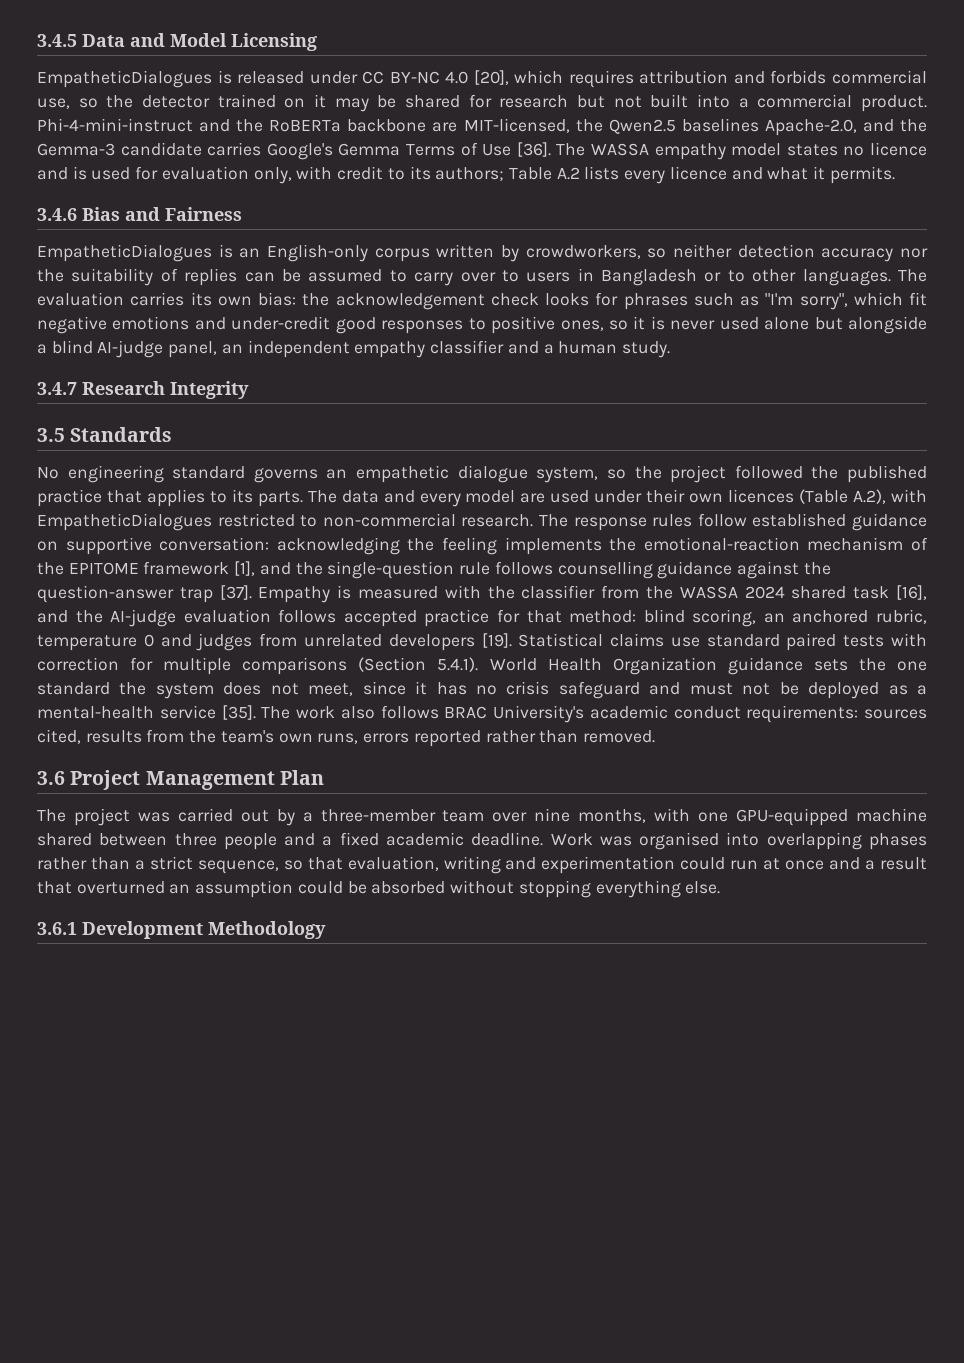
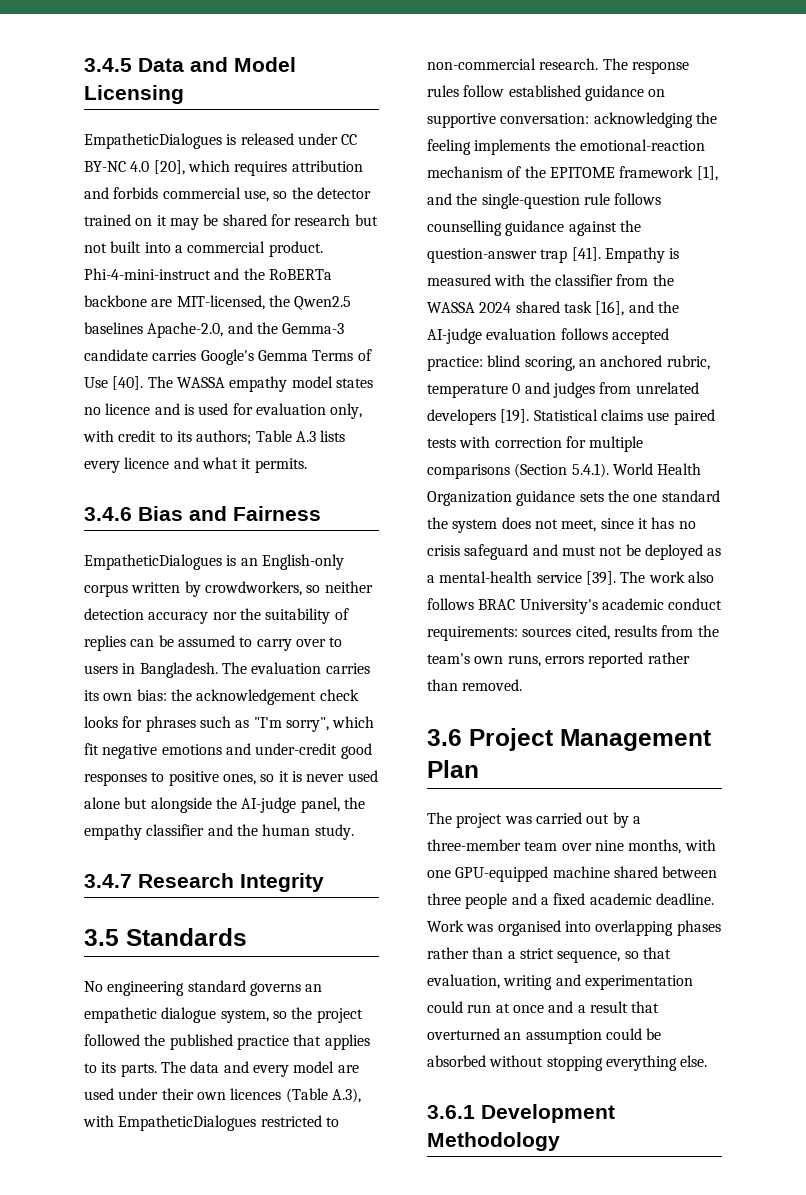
[516,142,551,157] [36]. -> [112,376,144,390] [40].
[556,167,580,180] A.2 -> [295,431,316,442] A.3
[601,269,891,286] Bangladesh or to other languages. -> [139,662,218,678] Bangladesh.
[37,340,350,358] a blind AI-judge panel, an independent -> [215,797,365,813] the AI-judge panel, the
[543,344,554,354] a -> [236,824,258,836] the
[853,489,887,504] A.2), -> [331,1088,361,1103] A.3),
[219,585,252,600] [37]. -> [571,247,601,261] [41].
[424,609,637,627] practice for that method: -> [427,356,483,371] practice:
[706,634,780,647] standard -> (670, 416) none
[221,705,256,720] [35]. -> [585,571,616,585] [39].

